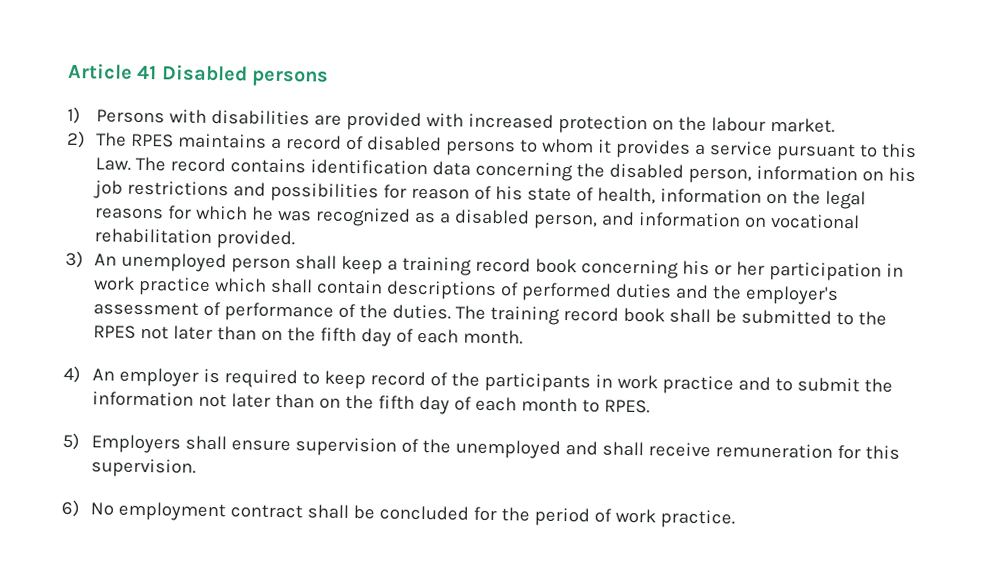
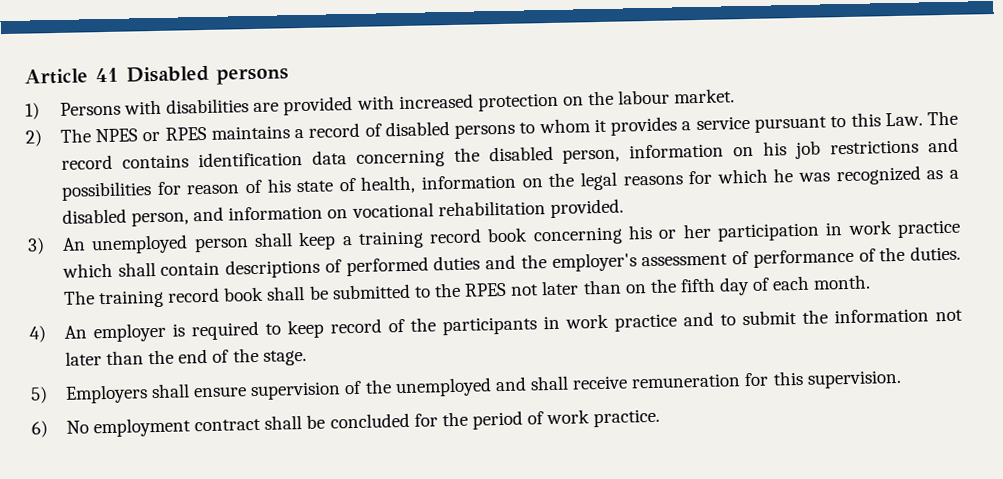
(127, 139) none -> [95,128,161,143] NPES or
[318,394,650,415] on the fifth day of each month to RPES. -> [148,347,307,366] the end of the stage.

